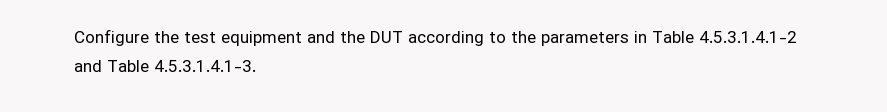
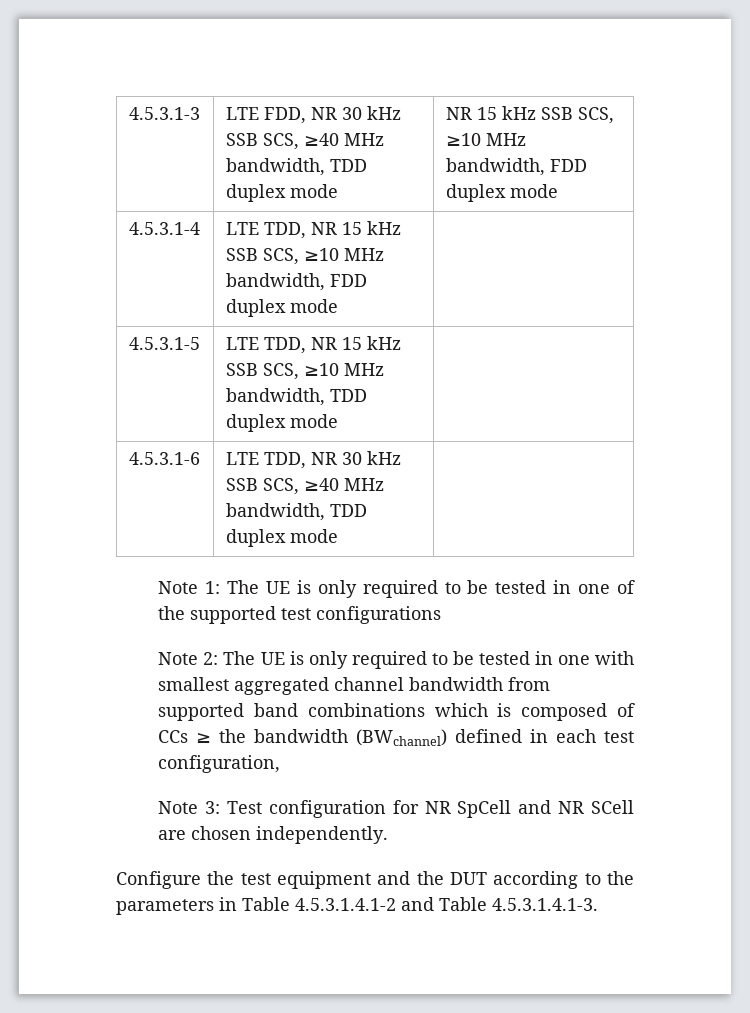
(74, 37) none -> [128,107,200,120] [225,106,401,124] [225,133,384,150] [225,158,367,176] [225,184,338,202] [445,106,614,124] [445,133,526,146] [445,158,587,176] [445,184,558,202] [128,222,200,235] [225,221,401,239] [225,248,384,265] [225,273,367,291] [225,299,338,317] [128,337,200,350] [225,336,401,354] [225,363,384,380] [225,388,367,406] [225,414,338,432] [128,452,200,465] [225,451,401,469] [225,478,384,495] [225,503,367,521] [225,529,338,547] [158,580,635,598] [158,606,442,624] [158,651,634,669] [158,677,551,695] [158,703,635,721] [158,729,634,746] [158,755,281,773] [158,800,635,818] [158,826,389,844] 4.5.3.1-3 | LTE FDD, NR 30 kHz SSB SCS, ≥40 MHz bandwidth, TDD duplex mode | NR 15 kHz SSB SCS, ≥10 MHz bandwidth, FDD duplex mode // 4.5.3.1-4 | LTE TDD, NR 15 kHz SSB SCS, ≥10 MHz bandwidth, FDD duplex mode | // 4.5.3.1-5 | LTE TDD, NR 15 kHz SSB SCS, ≥10 MHz bandwidth, TDD duplex mode | // 4.5.3.1-6 | LTE TDD, NR 30 kHz SSB SCS, ≥40 MHz bandwidth, TDD duplex mode | // Note 1: The UE is only required to be tested in one of the supported test configurations // Note 2: The UE is only required to be tested in one with smallest aggregated channel bandwidth from supported band combinations which is composed of CCs ≥ the bandwidth (BWchannel) defined in each test configuration, // Note 3: Test configuration for NR SpCell and NR SCell are chosen independently. //

